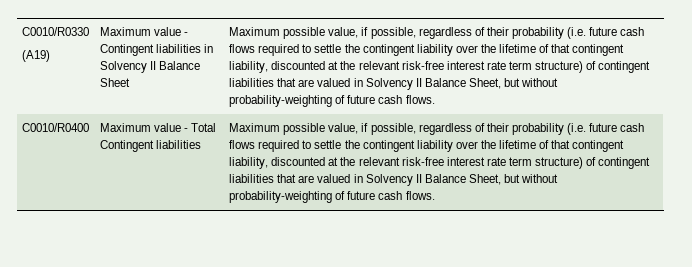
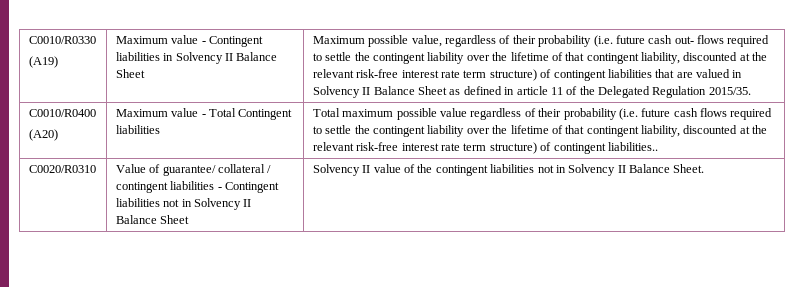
[361,27,645,39] if possible, regardless of their probability (i.e. future cash -> [445,35,694,47] regardless of their probability (i.e. future cash out-
[468,78,559,89] [229,95,435,107] Sheet, but without probability-weighting of future cash flows. -> [418,86,751,98] Sheet as defined in article 11 of the Delegated Regulation 2015/35.
(90, 127) none -> [28,129,58,141] // (A20)
[229,123,416,135] Maximum possible value, if possible, -> [312,108,468,120] Total maximum possible value
[229,174,559,186] [229,191,435,203] liabilities that are valued in Solvency II Balance Sheet, but without probability-weighting of future cash flows. -> [607,142,658,151] [28,165,96,173] [115,164,272,176] [115,181,280,193] [115,198,252,210] [115,215,190,224] [312,164,705,176] liabilities.. // C0020/R0310 | Value of guarantee/ collateral / contingent liabilities - Contingent liabilities not in Solvency II Balance Sheet | Solvency II value of the contingent liabilities not in Solvency II Balance Sheet.

